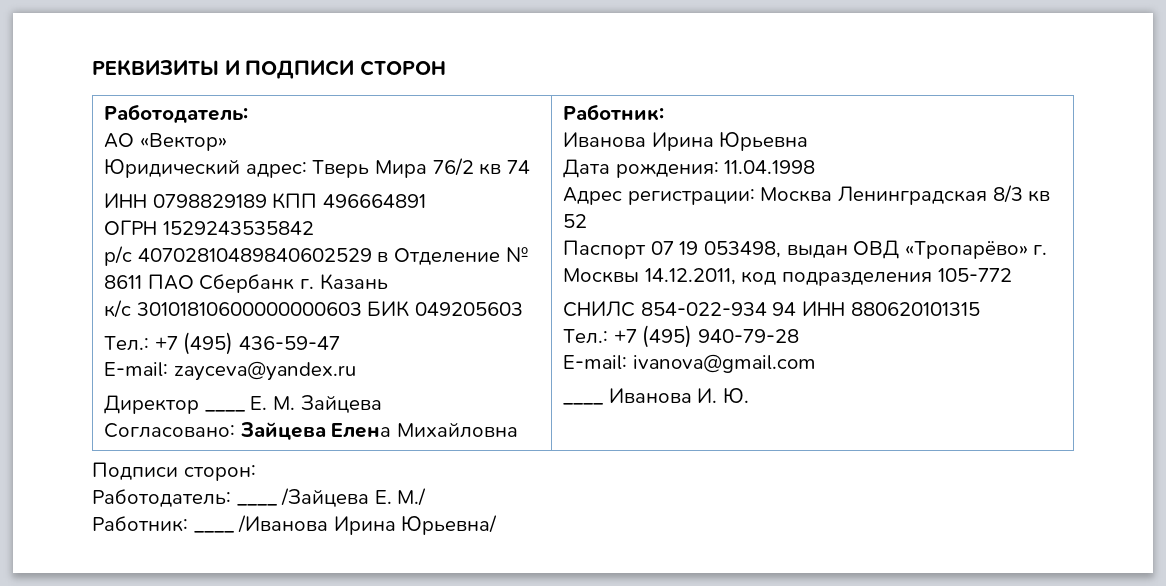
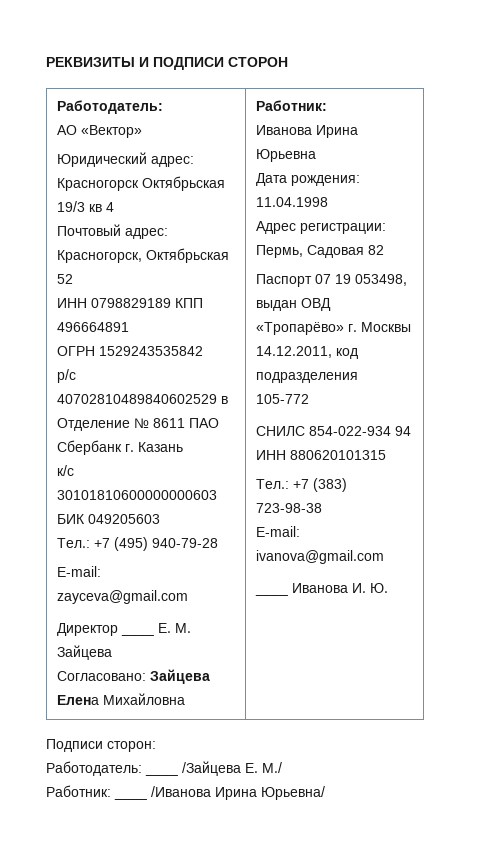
[312,158,530,178] Тверь Мира 76/2 кв 74 -> [56,176,225,191] [56,201,114,212] [56,224,168,239] [56,248,229,263] [56,274,73,284] Красногорск Октябрьская 19/3 кв 4 // Почтовый адрес: Красногорск, Октябрьская 52
[238,336,340,350] [104,361,356,381] 436-59-47 // E-mail: zayceva@yandex.ru -> [151,538,218,548] [56,566,101,577] [56,590,188,604] 940-79-28 // E-mail: zayceva@gmail.com
[760,185,1051,205] [563,214,588,228] Москва Ленинградская 8/3 кв 52 -> [255,245,384,258] Пермь, Садовая 82
[642,325,799,348] (495) 940-79-28 -> [312,478,347,492] [255,503,322,513] (383) 723-98-38

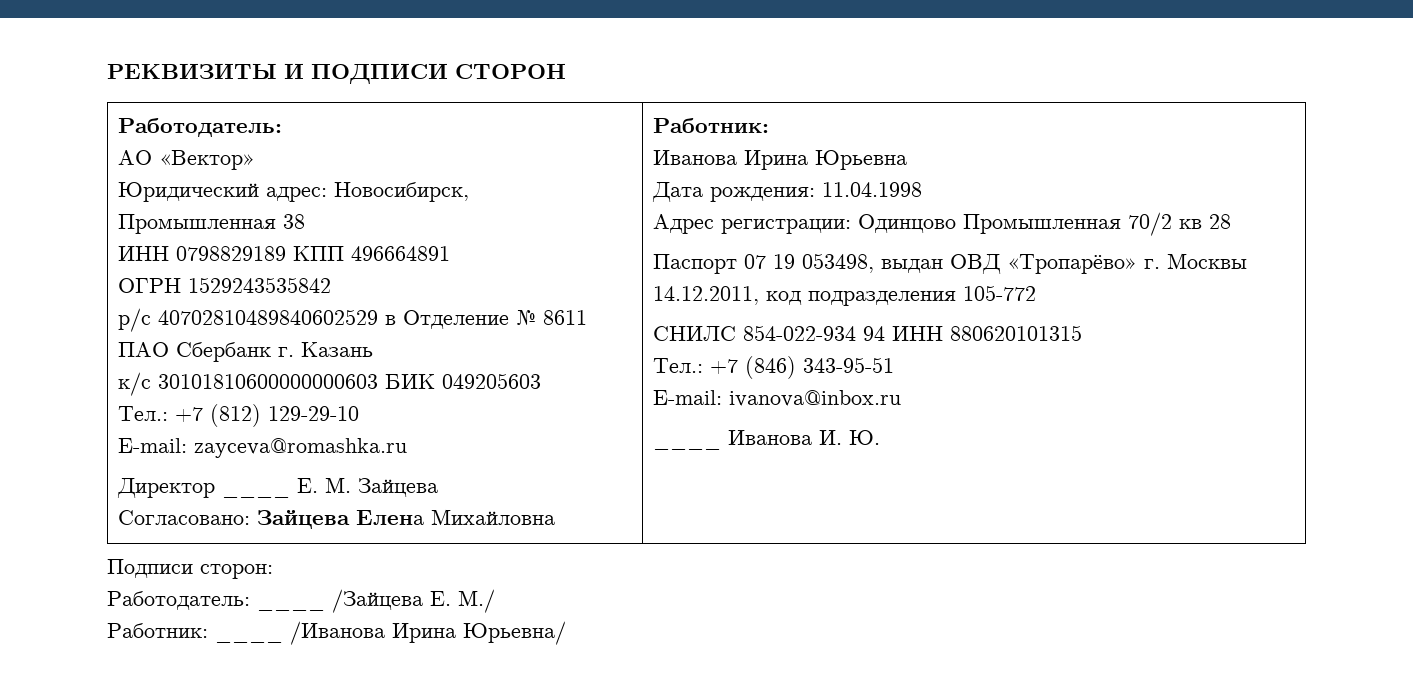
[56,176,225,191] [56,201,114,212] [56,224,168,239] [56,248,229,263] [56,274,73,284] Красногорск Октябрьская 19/3 кв 4 // Почтовый адрес: Красногорск, Октябрьская 52 -> [334,182,470,202] [118,214,306,234] Новосибирск, Промышленная 38
[113,537,218,551] [56,566,101,577] [56,590,188,604] (495) 940-79-28 // E-mail: zayceva@gmail.com -> [210,404,360,427] [118,438,408,458] (812) 129-29-10 // E-mail: zayceva@romashka.ru
[255,245,384,258] Пермь, Садовая 82 -> [858,212,1232,236] Одинцово Промышленная 70/2 кв 28
[312,478,347,492] [255,503,322,513] [255,526,300,537] [255,550,384,564] (383) 723-98-38 // E-mail: ivanova@gmail.com -> [745,356,895,379] [653,390,902,407] (846) 343-95-51 // E-mail: ivanova@inbox.ru

